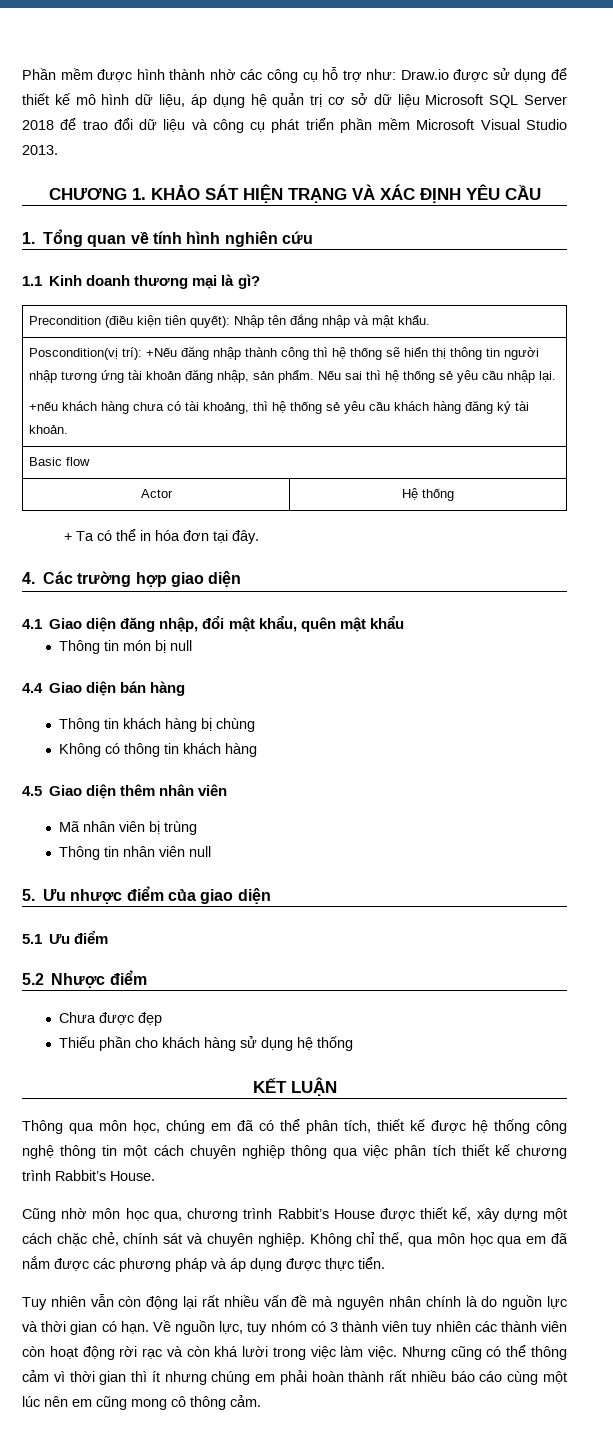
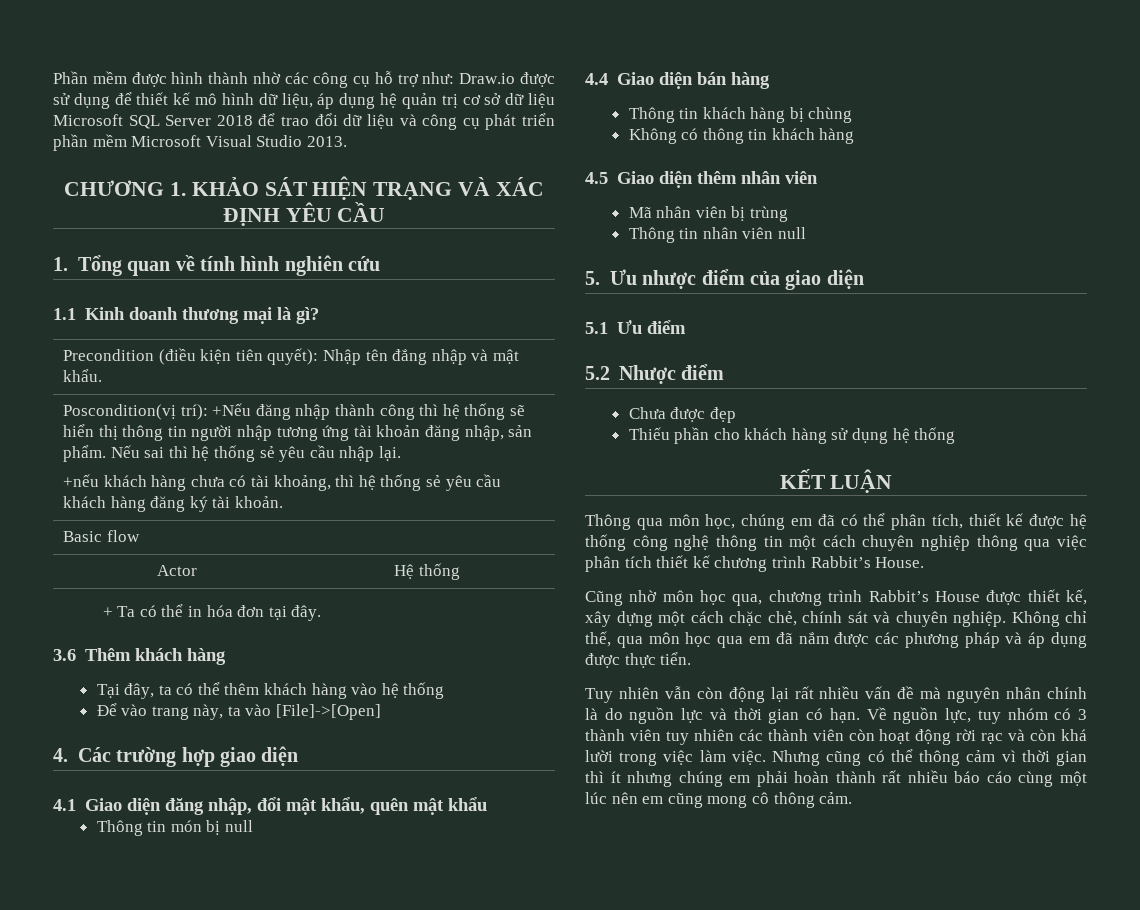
(259, 537) none -> [53,648,226,665] [96,682,445,699] [96,703,382,720] // 3.6 Thêm khách hàng // Tại đây, ta có thể thêm khách hàng vào hệ thống // Để vào trang này, ta vào [File]->[Open]

